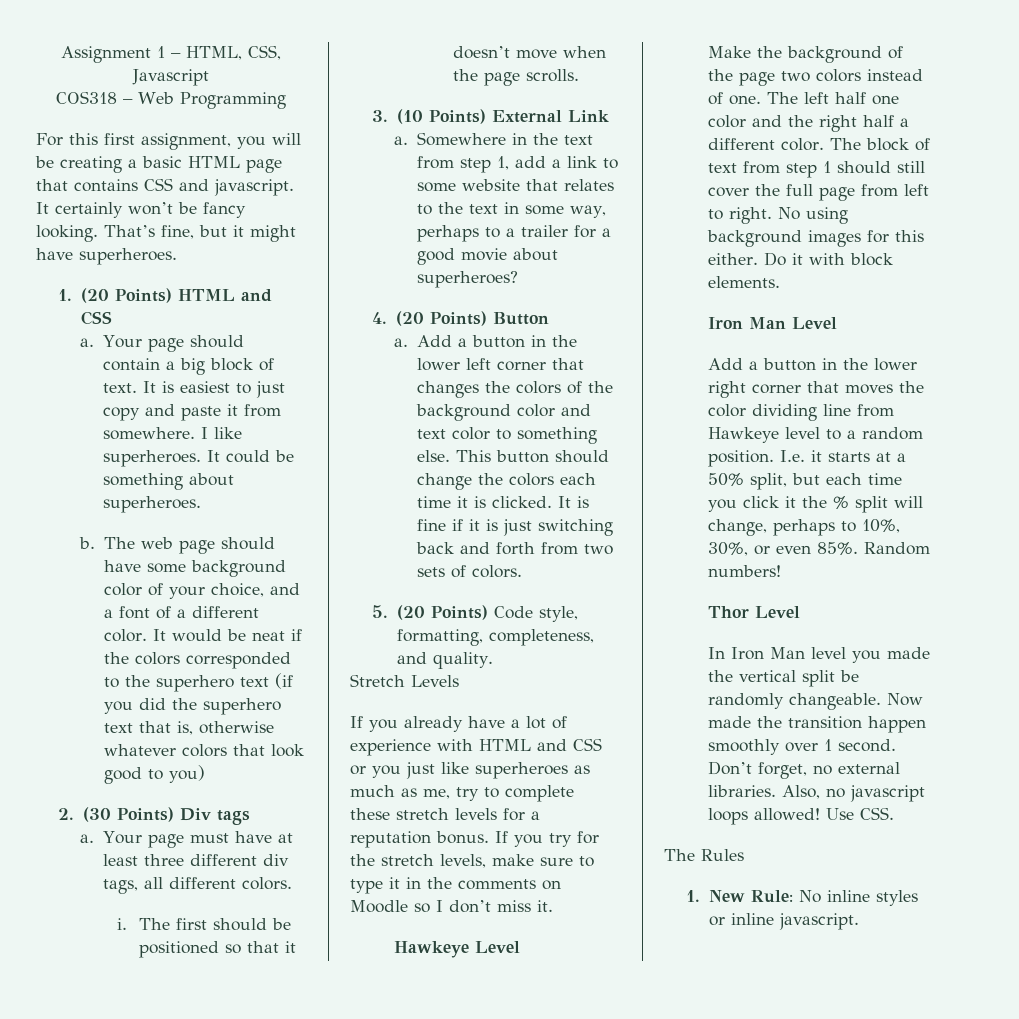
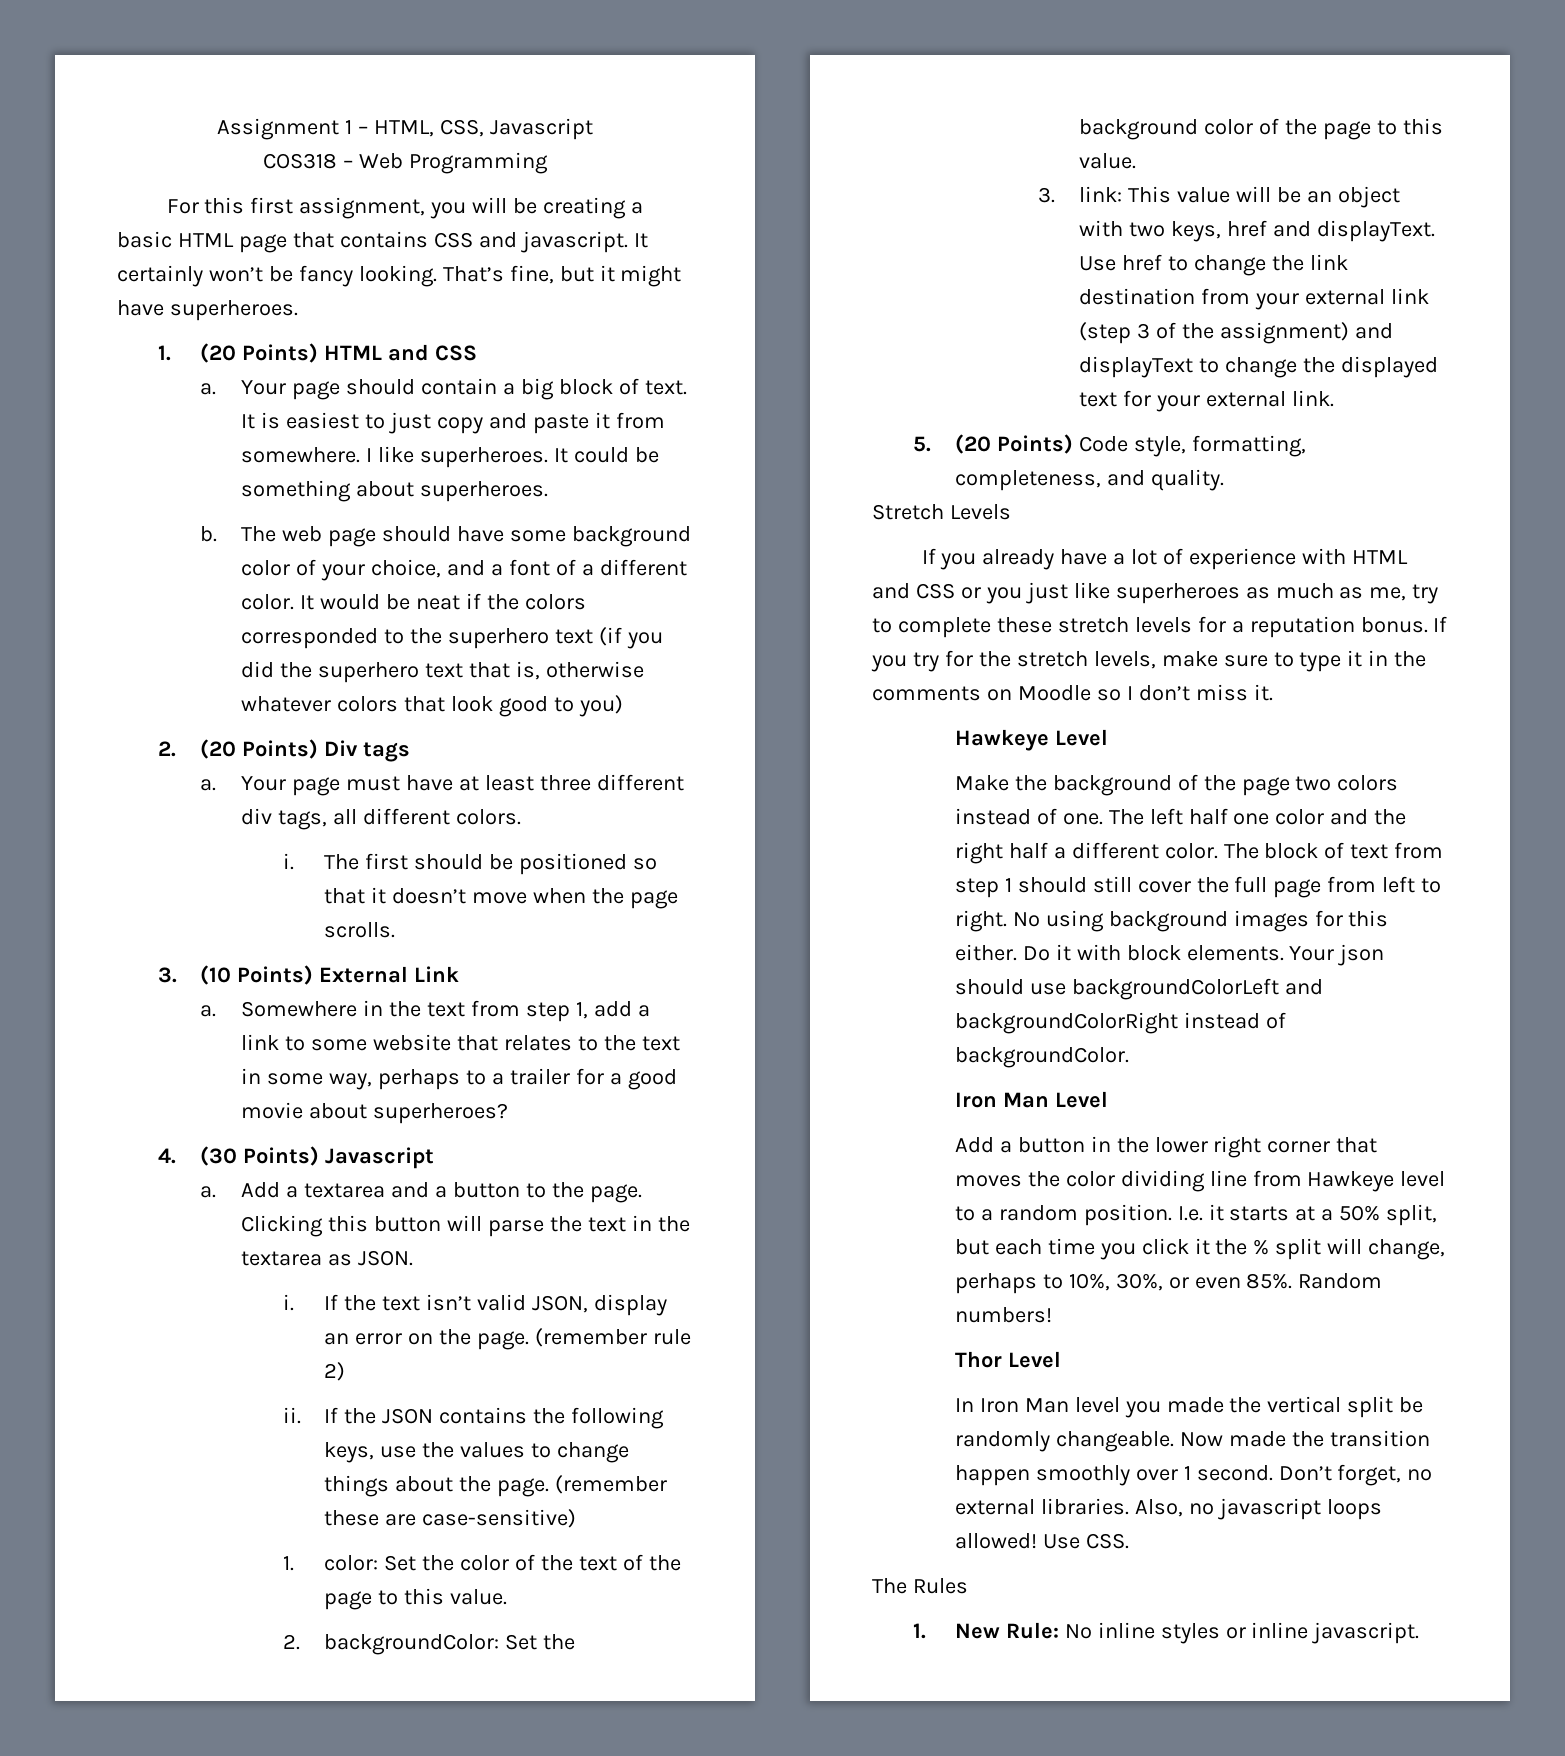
[82,807,111,822] (30 -> [199,739,236,759] (20
[395,311,549,326] (20 Points) Button -> [199,1146,434,1169] (30 Points) Javascript
[471,335,577,348] [416,358,584,371] [416,381,613,398] [415,404,591,421] [416,427,597,444] [416,450,609,463] [416,473,596,490] [416,496,589,508] [416,519,613,536] [415,542,613,555] [416,565,522,578] button in the lower left corner that changes the colors of the background color and text color to something else. This button should change the colors each time it is clicked. It is fine if it is just switching back and forth from two sets of colors. -> [304,1182,642,1203] [241,1215,690,1237] [241,1250,414,1266] [282,1294,667,1316] [324,1328,691,1350] [324,1362,346,1381] [282,1407,664,1429] [324,1442,629,1463] [324,1475,667,1497] [324,1509,576,1528] [282,1554,681,1571] [324,1588,507,1610] [282,1634,575,1655] [1079,118,1443,140] [1079,153,1137,169] [1037,186,1400,208] [1079,220,1435,242] [1079,254,1348,276] [1079,288,1429,310] [1079,322,1393,344] [1079,356,1438,378] [1079,390,1334,412] textarea and a button to the page. Clicking this button will parse the text in the textarea as JSON. // i. If the text isn’t valid JSON, display an error on the page. (remember rule 2) // ii. If the JSON contains the following keys, use the values to change things about the page. (remember these are case-sensitive) // 1. color: Set the color of the text of the page to this value. // 2. backgroundColor: Set the background color of the page to this value. // 3. link: This value will be an object with two keys, href and displayText. Use href to change the link destination from your external link (step 3 of the assignment) and displayText to change the displayed text for your external link.
(780, 282) none -> [1289,944,1385,966] [954,978,1323,1000] [954,1012,1286,1034] [954,1047,1129,1068] Your json should use backgroundColorLeft and backgroundColorRight instead of backgroundColor.

